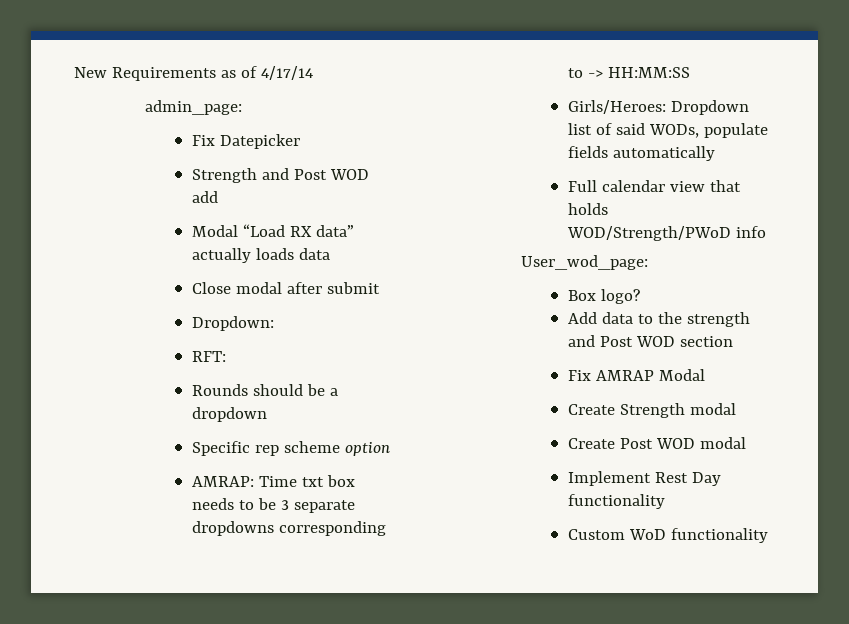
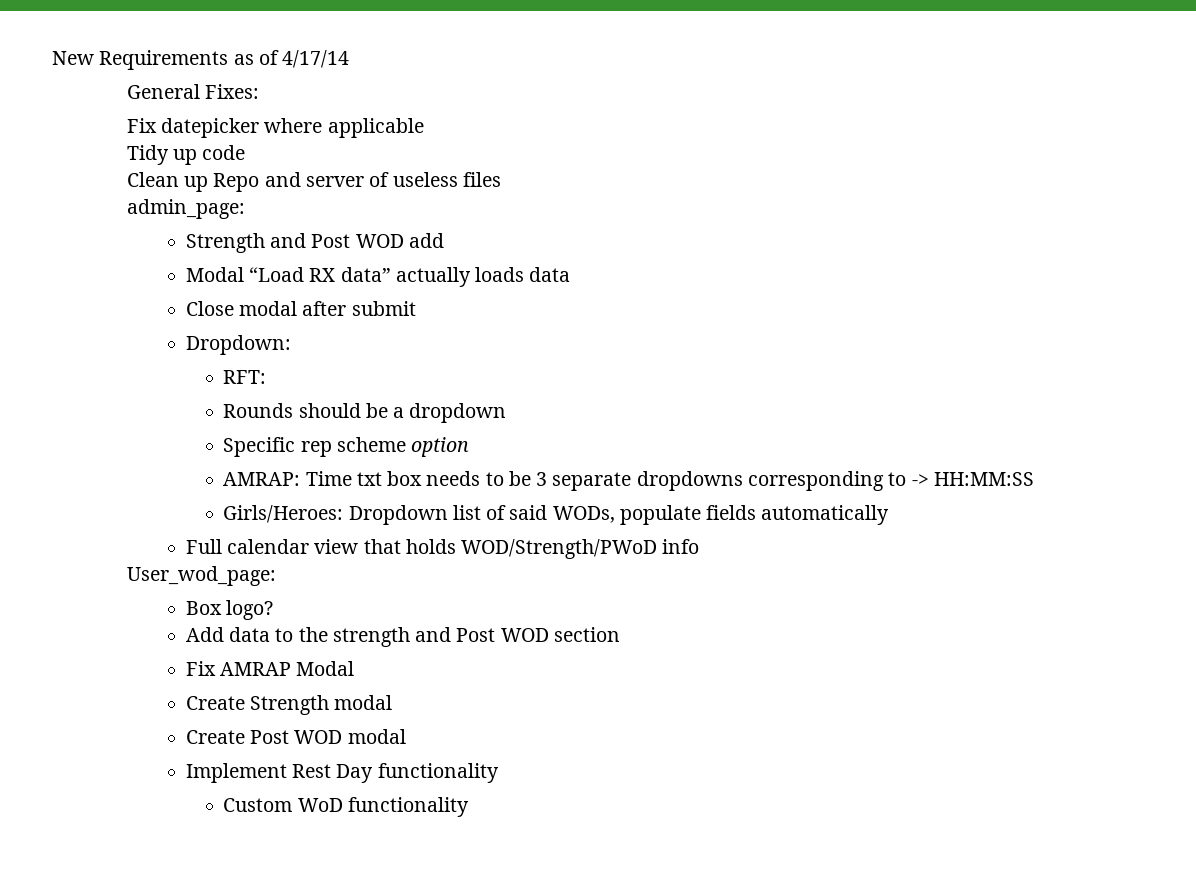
[145,100,243,115] [191,134,300,149] admin_page: // Fix Datepicker -> [126,84,260,99] [126,118,424,138] [126,145,246,165] [126,172,501,192] [126,199,245,219] General Fixes: // Fix datepicker where applicable // Tidy up code // Clean up Repo and server of useless files // admin_page:

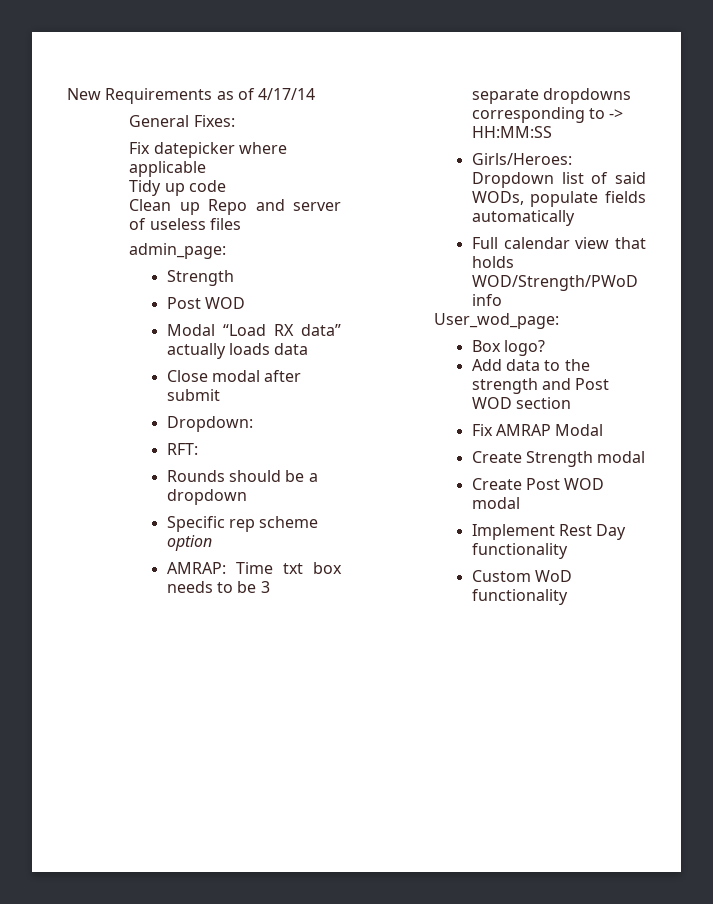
[270,233,444,248] and Post WOD add -> [166,297,246,309] // Post WOD

